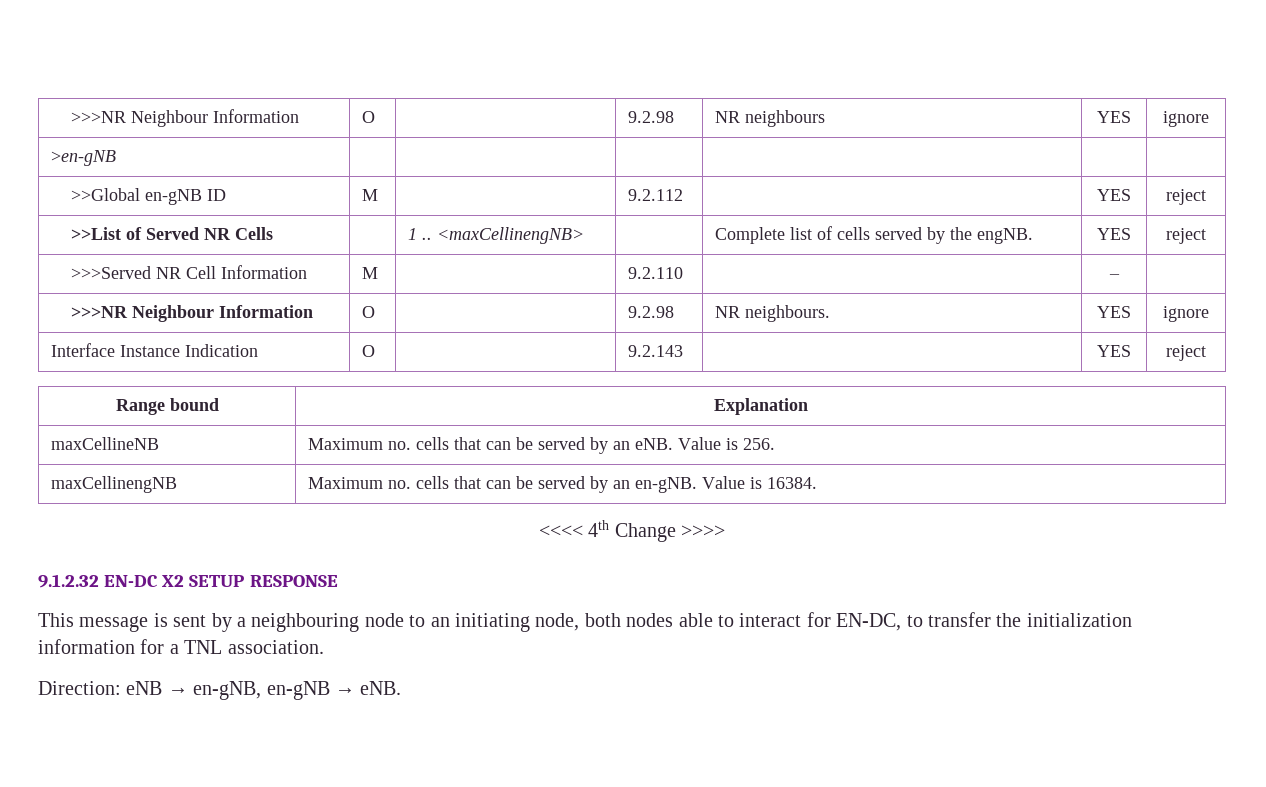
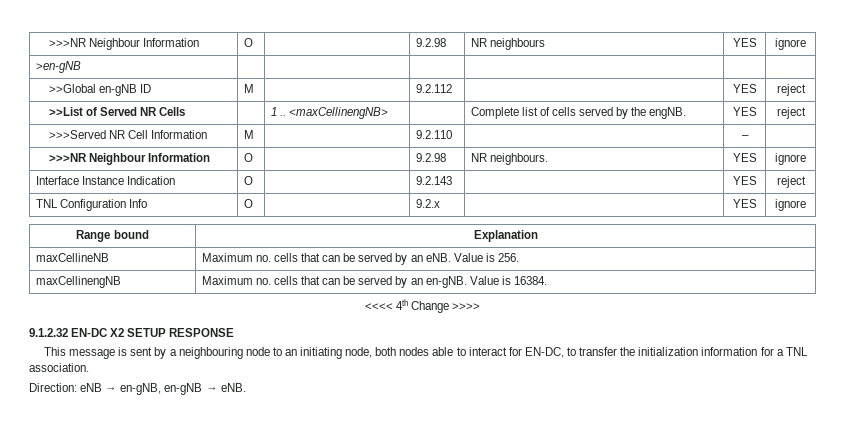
(1206, 353) none -> [35,199,147,211] [243,199,253,208] [415,199,440,208] [732,199,757,208] [775,199,806,211] // TNL Configuration Info | O | | 9.2.x | | YES | ignore

